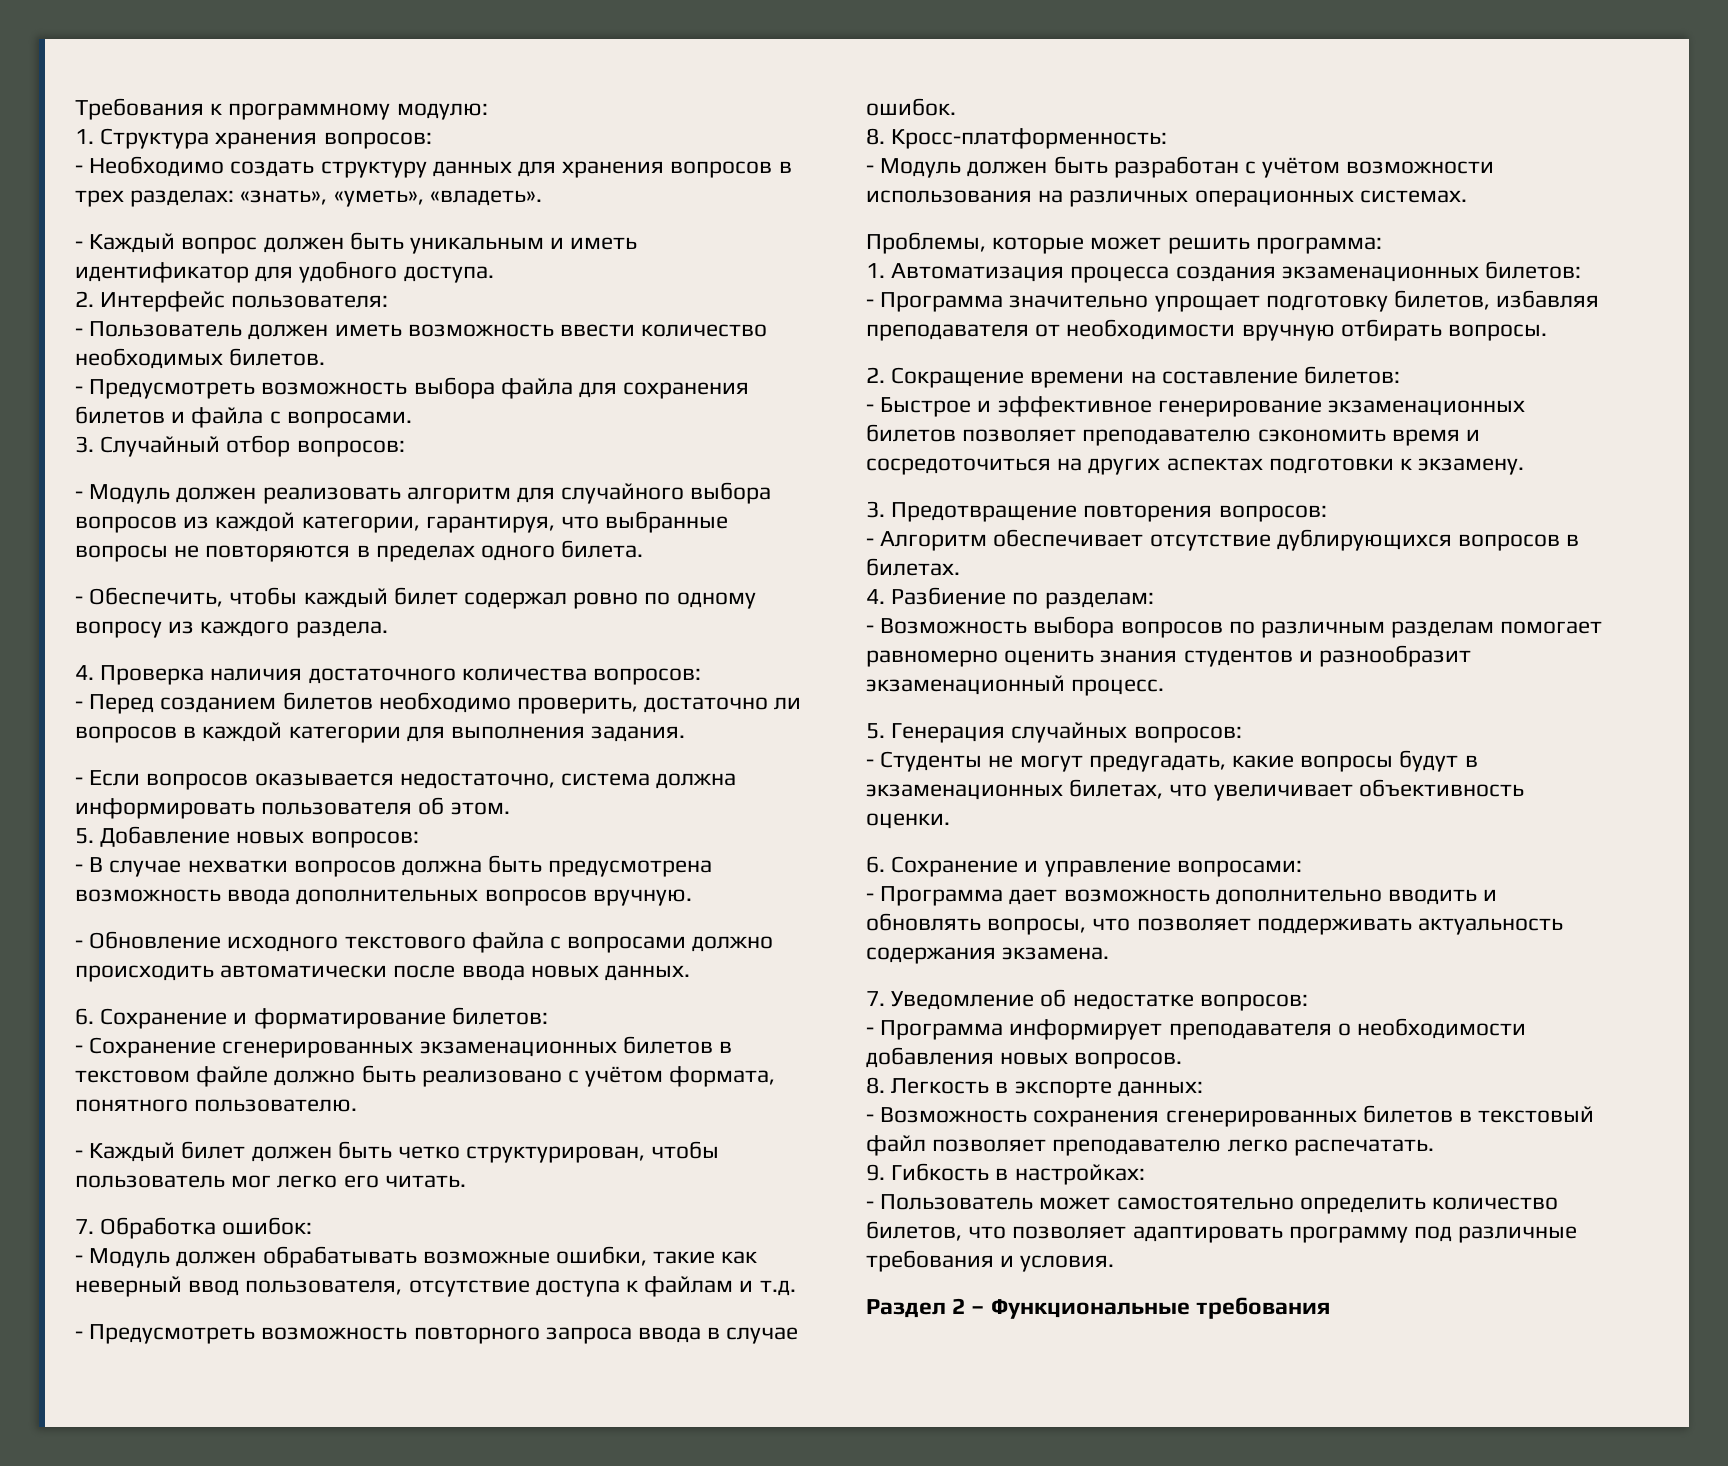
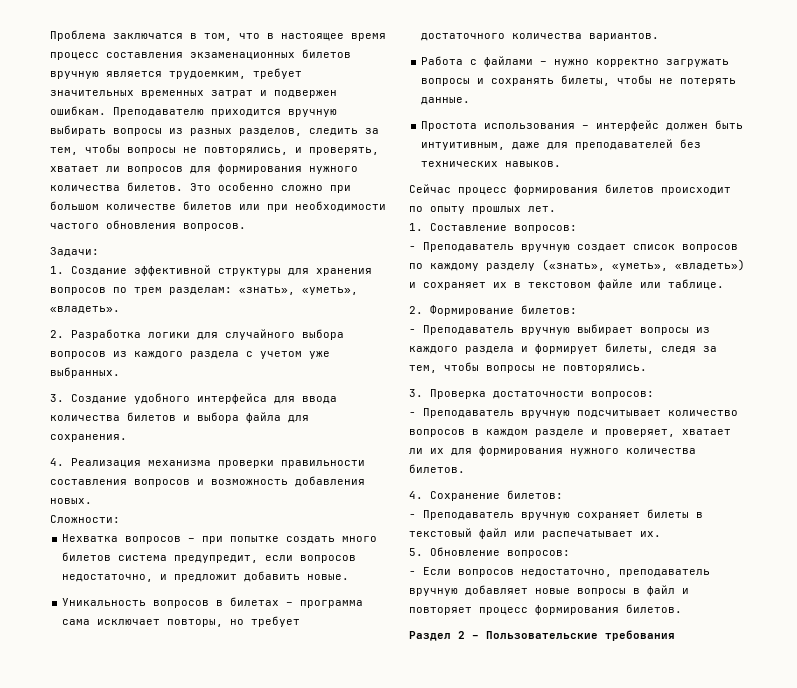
[75,98,488,120] [75,128,432,149] [75,156,792,178] [75,190,542,207] [75,232,638,254] [75,261,494,283] [75,291,389,312] [75,321,768,340] [75,348,326,369] [75,377,750,399] [75,406,412,428] [75,435,405,457] [75,484,511,504] Требования к программному модулю: // 1. Структура хранения вопросов: // - Необходимо создать структуру данных для хранения вопросов в трех разделах: «знать», «уметь», «владеть». // - Каждый вопрос должен быть уникальным и иметь идентификатор для удобного доступа. // 2. Интерфейс пользователя: // - Пользователь должен иметь возможность ввести количество необходимых билетов. // - Предусмотреть возможность выбора файла для сохранения билетов и файла с вопросами. // 3. Случайный отбор вопросов: // - Модуль должен реализовать алгоритм -> [50,30,386,41] [50,49,351,60] [50,68,302,79] [50,90,337,98] [50,106,337,117] [50,125,379,136] [50,144,379,155] [50,164,358,174] [50,182,351,193] [50,201,386,212] [50,220,246,231] [50,247,99,257] [50,265,372,276] [50,287,358,295] [50,306,120,314] [50,329,190,340] Проблема заключатся в том, что в настоящее время процесс составления экзаменационных билетов вручную является трудоемким, требует значительных временных затрат и подвержен ошибкам. Преподавателю приходится вручную выбирать вопросы из разных разделов, следить за тем, чтобы вопросы не повторялись, и проверять, хватает ли вопросов для формирования нужного количества билетов. Это особенно сложно при большом количестве билетов или при необходимости частого обновления вопросов. // Задачи: // 1. Создание эффективной структуры для хранения вопросов по трем разделам: «знать», «уметь», «владеть». // 2. Разработка логики
[215,511,729,533] [75,540,644,562] [75,587,756,609] [75,621,388,638] [75,665,702,685] [75,692,802,714] [75,722,686,743] [75,770,737,790] [75,797,510,819] [75,826,419,848] [75,855,713,877] [75,889,692,906] [75,931,774,953] [75,965,691,982] [75,1007,548,1029] [75,1036,733,1058] [75,1065,776,1087] [75,1099,358,1112] [75,1141,720,1163] [75,1175,466,1188] [75,1217,313,1239] [75,1246,758,1268] [75,1276,796,1297] [75,1324,799,1344] [866,98,956,116] [866,128,1168,149] [866,156,1495,178] [866,190,1467,207] [866,232,1382,254] [866,261,1582,283] [866,290,1600,312] [866,319,1548,341] [866,366,1401,388] [866,396,1526,417] [866,424,1481,446] [866,458,1525,475] [866,501,1327,522] [866,529,1580,551] [866,558,960,576] [866,587,1154,609] [866,616,1603,638] [866,645,1472,667] [866,675,1165,696] [866,722,1242,743] [866,750,1478,772] [866,779,1524,801] [866,813,950,829] [866,856,1302,877] [866,886,1498,906] [866,913,1564,935] [866,947,1110,964] [866,989,1308,1011] [866,1018,1527,1040] [866,1047,1183,1069] [866,1077,1203,1098] [866,1105,1595,1127] [866,1135,1434,1156] [866,1163,1145,1185] [866,1194,1559,1214] [866,1221,1578,1243] [866,1250,1115,1272] каждой категории, гарантируя, что выбранные вопросы не повторяются в пределах одного билета. // - Обеспечить, чтобы каждый билет содержал ровно по одному вопросу из каждого раздела. // 4. Проверка наличия достаточного количества вопросов: // - Перед созданием билетов необходимо проверить, достаточно ли вопросов в каждой категории для выполнения задания. // - Если вопросов оказывается недостаточно, система должна информировать пользователя об этом. // 5. Добавление новых вопросов: // - В случае нехватки вопросов должна быть предусмотрена возможность ввода дополнительных вопросов вручную. // - Обновление исходного текстового файла с вопросами должно происходить автоматически после ввода новых данных. // 6. Сохранение и форматирование билетов: // - Сохранение сгенерированных экзаменационных билетов в текстовом файле должно быть реализовано с учётом формата, понятного пользователю. // - Каждый билет должен быть четко структурирован, чтобы пользователь мог легко его читать. // 7. Обработка ошибок: // - Модуль должен обрабатывать возможные ошибки, такие как неверный ввод пользователя, отсутствие доступа к файлам и т.д. // - Предусмотреть возможность повторного запроса ввода в случае ошибок. // 8. Кросс-платформенность: // - Модуль должен быть разработан с учётом возможности использования на различных операционных системах. // Проблемы, которые может решить программа: // 1. Автоматизация процесса создания экзаменационных билетов: // - Программа значительно упрощает подготовку билетов, избавляя преподавателя от необходимости вручную отбирать вопросы. // 2. Сокращение времени на составление билетов: // - Быстрое и эффективное генерирование экзаменационных билетов позволяет преподавателю сэкономить время и сосредоточиться на других аспектах подготовки к экзамену. // 3. Предотвращение повторения вопросов: // - Алгоритм обеспечивает отсутствие дублирующихся вопросов в билетах. // 4. Разбиение по разделам: // - Возможность выбора вопросов по различным разделам помогает равномерно оценить знания студентов и разнообразит экзаменационный процесс. // 5. Генерация случайных вопросов: // - Студенты не могут предугадать, какие вопросы будут в экзаменационных билетах, что увеличивает объективность оценки. // 6. Сохранение и управление вопросами: // - Программа дает возможность дополнительно вводить и обновлять вопросы, что позволяет поддерживать актуальность содержания экзамена. // 7. Уведомление об недостатке вопросов: // - Программа информирует преподавателя о необходимости добавления новых вопросов. // 8. Легкость в экспорте данных: // - Возможность сохранения сгенерированных билетов в текстовый файл позволяет преподавателю легко распечатать. // 9. Гибкость в настройках: // - Пользователь может самостоятельно определить количество билетов, что позволяет адаптировать программу под различные требования и условия. -> [134,351,330,359] [50,367,120,378] [50,393,337,404] [50,412,309,423] [50,434,127,442] [50,458,365,468] [50,476,365,487] [50,498,92,504] [50,515,120,523] [62,534,378,544] [62,552,357,563] [62,571,350,582] [62,597,364,608] [62,616,301,627] [421,33,660,41] [421,56,730,67] [421,75,737,86] [421,97,471,105] [421,120,744,131] [421,139,702,150] [421,161,562,167] [409,184,731,195] [409,206,556,214] [409,223,577,233] [409,242,738,252] [409,259,745,271] [409,279,724,290] [409,305,577,316] [409,324,710,335] [409,343,717,354] [409,362,647,373] [409,389,654,399] [409,408,738,418] [409,429,731,437] [409,446,696,456] [409,464,465,473] [409,490,563,501] [409,509,703,520] [409,528,661,539] [409,547,570,558] [409,567,710,577] [409,585,689,596] [409,604,682,615] каждого раздела с учетом уже выбранных. // 3. Создание удобного интерфейса для ввода количества билетов и выбора файла для сохранения. // 4. Реализация механизма проверки правильности составления вопросов и возможность добавления новых. // Сложности: // Нехватка вопросов – при попытке создать много билетов система предупредит, если вопросов недостаточно, и предложит добавить новые. // Уникальность вопросов в билетах – программа сама исключает повторы, но требует достаточного количества вариантов. // Работа с файлами – нужно корректно загружать вопросы и сохранять билеты, чтобы не потерять данные. // Простота использования – интерфейс должен быть интуитивным, даже для преподавателей без технических навыков. // Сейчас процесс формирования билетов происходит по опыту прошлых лет. // 1. Составление вопросов: // - Преподаватель вручную создает список вопросов по каждому разделу («знать», «уметь», «владеть») и сохраняет их в текстовом файле или таблице. // 2. Формирование билетов: // - Преподаватель вручную выбирает вопросы из каждого раздела и формирует билеты, следя за тем, чтобы вопросы не повторялись. // 3. Проверка достаточности вопросов: // - Преподаватель вручную подсчитывает количество вопросов в каждом разделе и проверяет, хватает ли их для формирования нужного количества билетов. // 4. Сохранение билетов: // - Преподаватель вручную сохраняет билеты в текстовый файл или распечатывает их. // 5. Обновление вопросов: // - Если вопросов недостаточно, преподаватель вручную добавляет новые вопросы в файл и повторяет процесс формирования билетов.
[990,1299,1190,1319] Функциональные -> [486,631,598,639] Пользовательские

